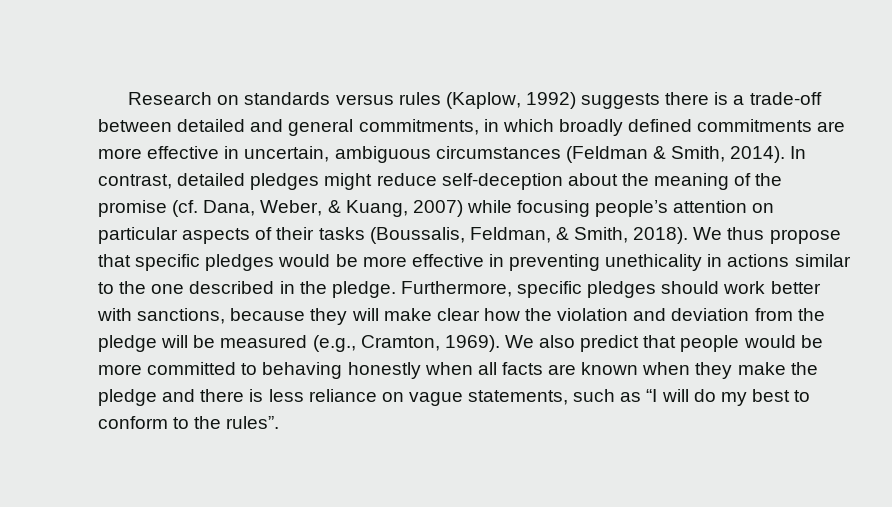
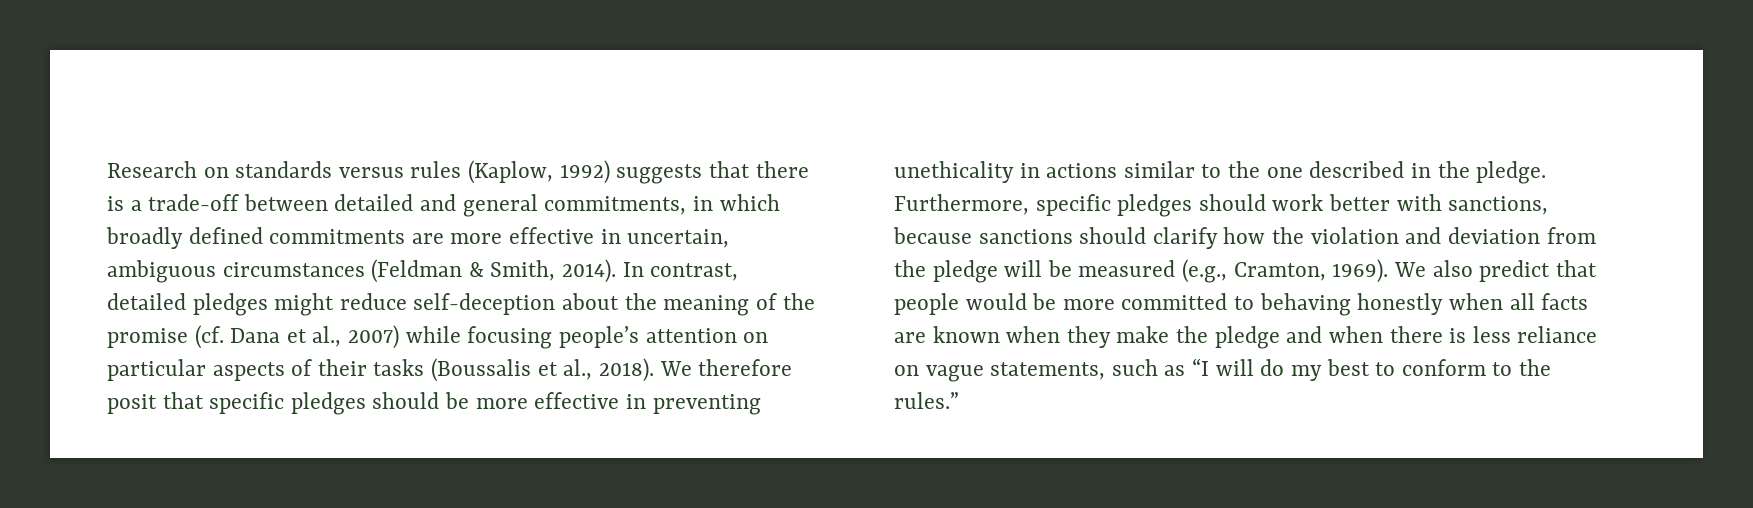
(661, 101) none -> [708,161,750,178] that
[203,200,408,217] Dana, Weber, & Kuang, -> [230,326,342,347] Dana et al.,
[369,227,841,244] (Boussalis, Feldman, & Smith, 2018). We thus propose -> [431,358,793,382] [107,394,157,414] (Boussalis et al., 2018). We therefore posit
[278,254,331,267] would -> [372,392,440,409] should
[310,308,480,325] they will make clear -> [978,227,1218,249] sanctions should clarify
(196, 395) none -> [1328,326,1383,343] when
[226,416,280,429] rules”. -> [894,392,959,409] rules.”

